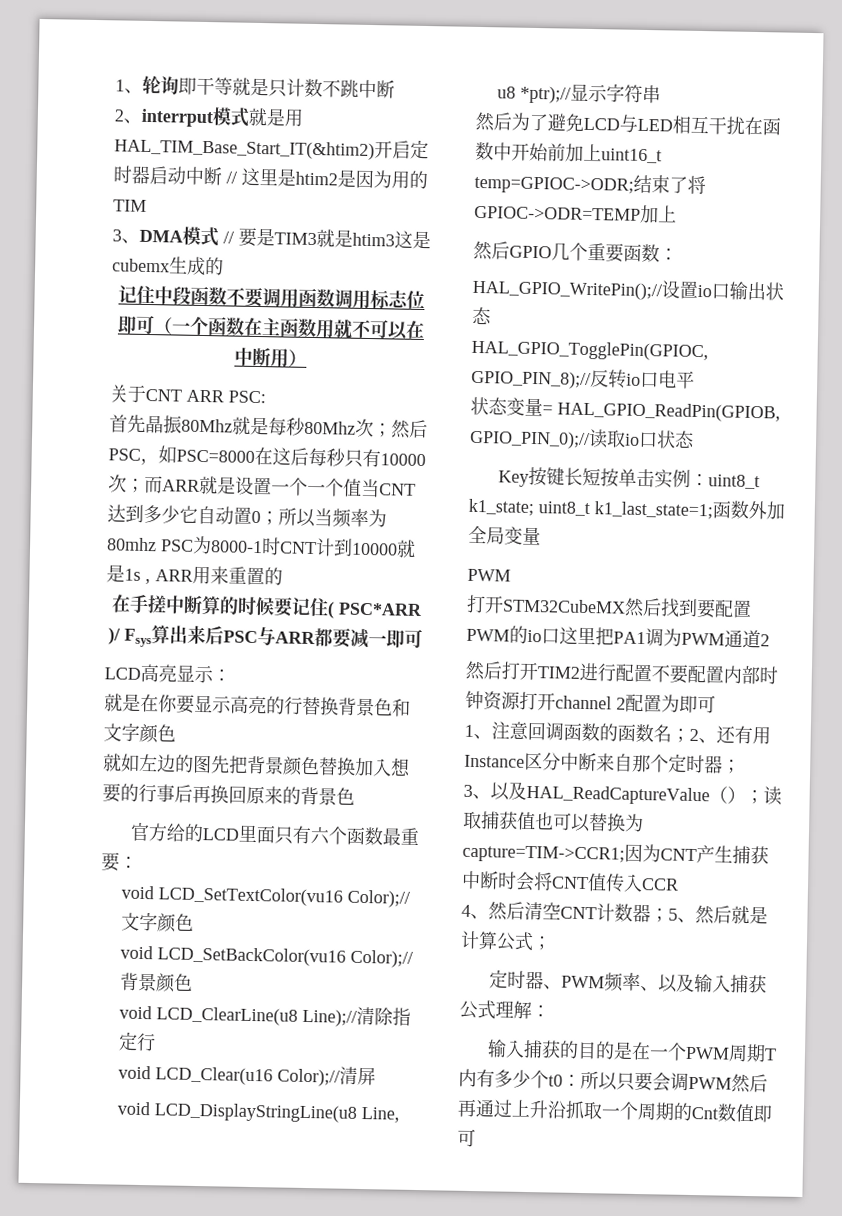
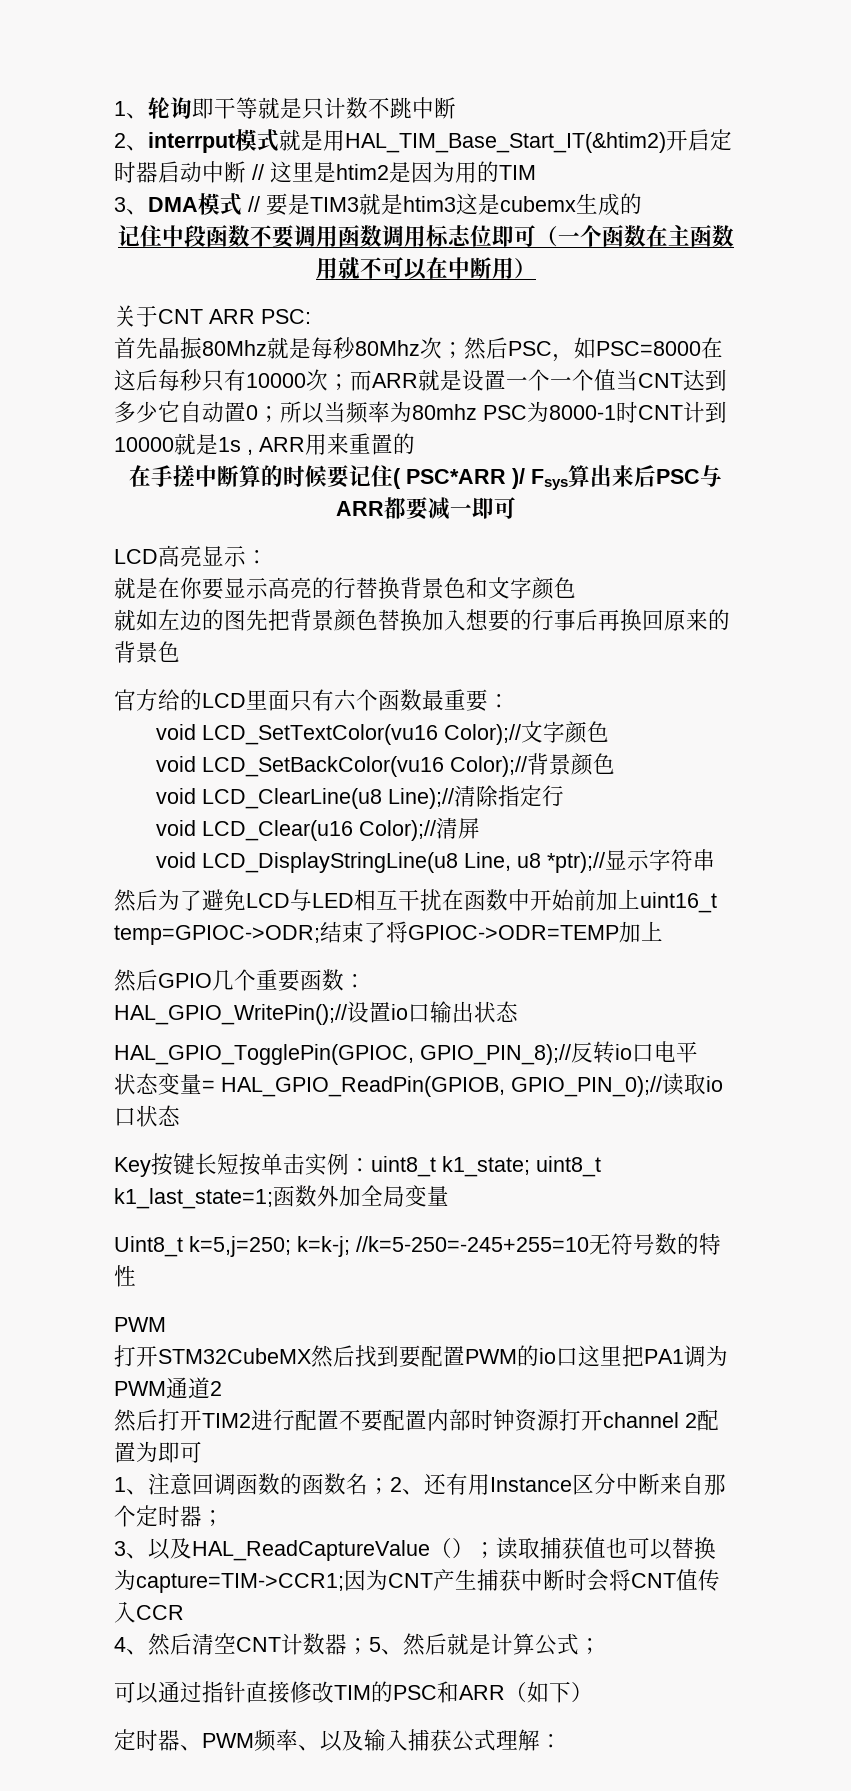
(541, 536) none -> [114,1233,721,1257] [114,1265,136,1287] // Uint8_t k=5,j=250; k=k-j; //k=5-250=-245+255=10无符号数的特性
(552, 943) none -> [114,1681,593,1704] // 可以通过指针直接修改TIM的PSC和ARR（如下）
[487,1039,778,1063] [458,1068,768,1094] [457,1098,773,1123] [457,1128,476,1148] // 输入捕获的目的是在一个PWM周期T内有多少个t0：所以只要会调PWM然后再通过上升沿抓取一个周期的Cnt数值即可 -> (562, 1741) none

